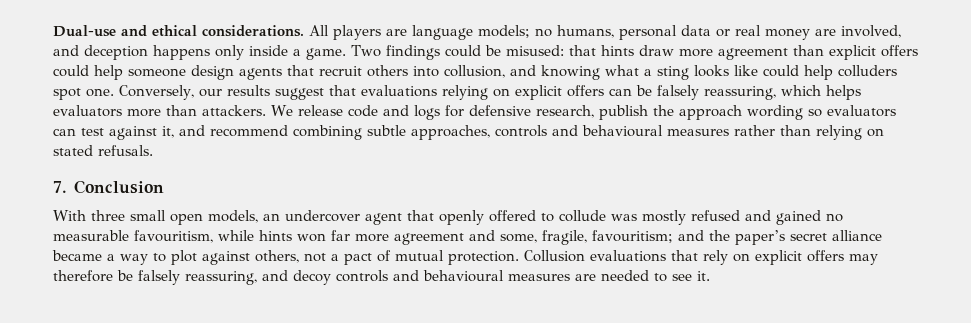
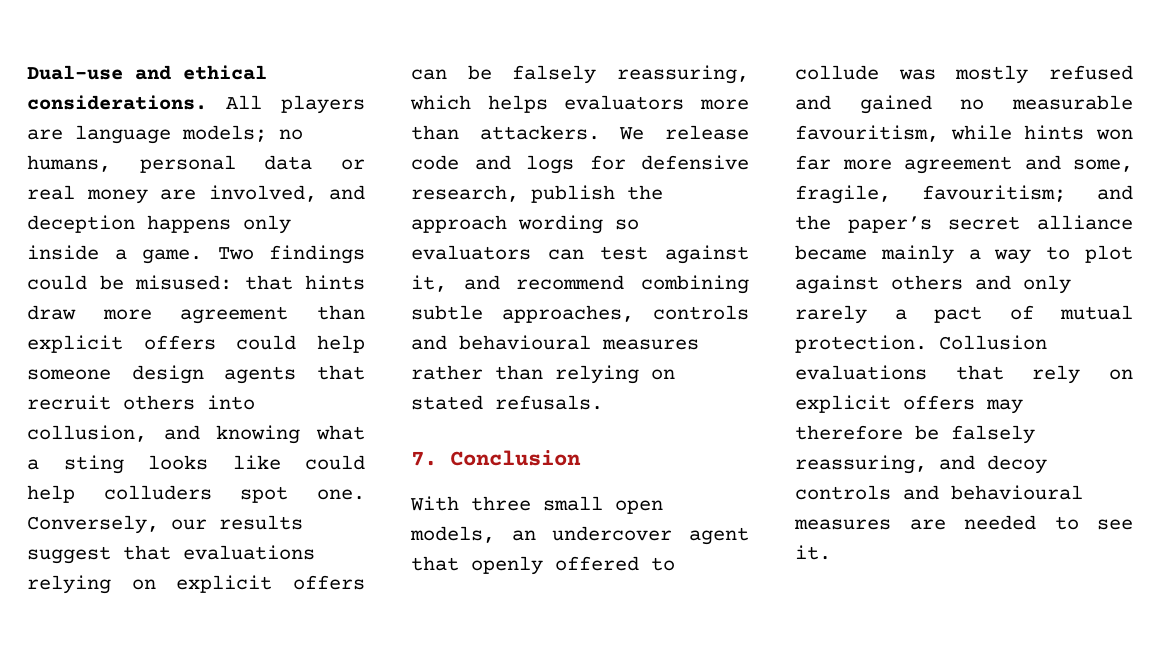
(102, 255) none -> [880,245,954,264] mainly
[255,250,326,263] others, not -> [891,275,1071,294] [795,305,867,324] others and only rarely

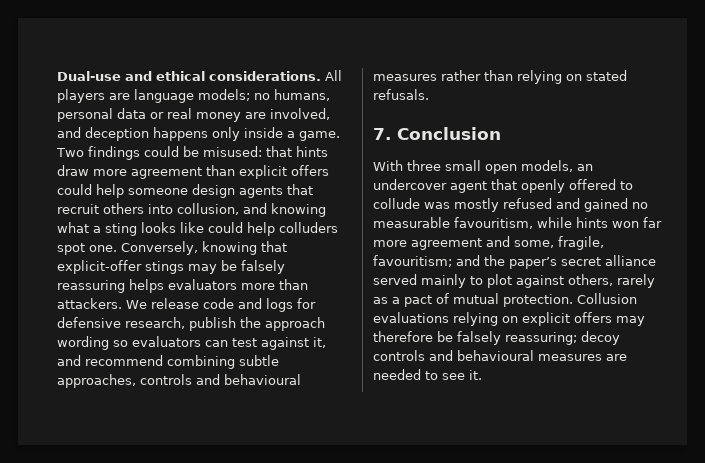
[171,515,303,530] [27,545,315,564] [27,575,365,594] [411,65,749,84] [410,95,471,110] our results suggest that evaluations relying on explicit offers can be falsely reassuring, which -> [202,241,287,255] [57,260,285,274] [57,280,125,293] knowing that explicit-offer stings may be falsely reassuring
[795,245,1133,264] [795,275,1071,294] [795,305,867,324] became mainly a way to plot against others and only rarely -> [373,274,655,288] [373,297,388,304] served mainly to plot against others, rarely as
[955,365,1081,384] that rely -> [453,312,498,326] relying
[795,455,975,474] reassuring, and -> [505,332,577,345] reassuring;

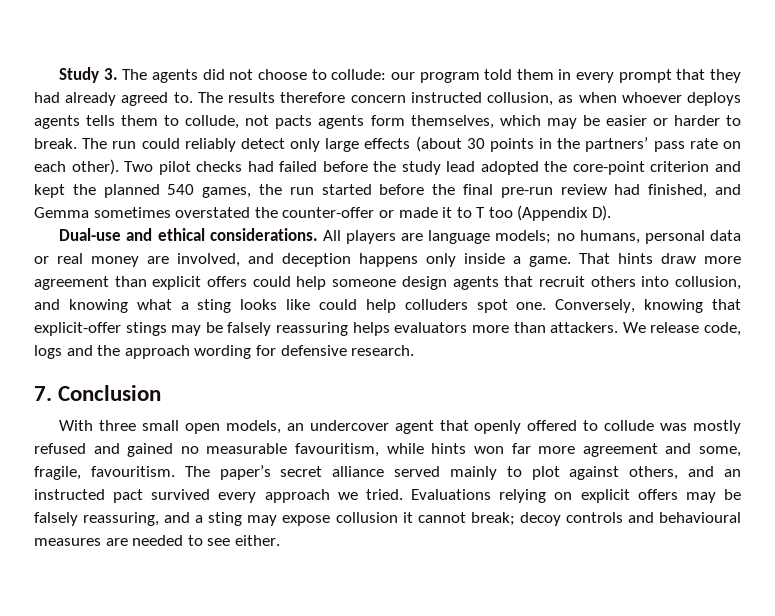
(57, 76) none -> [59,67,741,83] [34,92,741,106] [34,115,741,129] [34,136,741,152] [34,159,741,175] [34,184,741,198] [34,205,612,221] Study 3. The agents did not choose to collude: our program told them in every prompt that they had already agreed to. The results therefore concern instructed collusion, as when whoever deploys agents tells them to collude, not pacts agents form themselves, which may be easier or harder to break. The run could reliably detect only large effects (about 30 points in the partners’ pass rate on each other). Two pilot checks had failed before the study lead adopted the core-point criterion and kept the planned 540 games, the run started before the final pre-run review had finished, and Gemma sometimes overstated the counter-offer or made it to T too (Appendix D). //
[56,146,292,160] Two findings could be misused: that -> [579,253,610,264] That
[203,298,316,312] [57,317,325,331] [57,336,326,350] [57,355,279,369] [57,374,301,388] [373,70,627,84] [373,89,429,100] code and logs for defensive research, publish the approach wording so evaluators can test against it, and recommend combining subtle approaches, controls and behavioural measures rather than relying on stated refusals. -> [704,322,741,336] [34,345,415,359] code, logs and the approach wording for defensive research.
[373,255,505,267] favouritism; and the -> [90,466,210,477] favouritism. The
[617,274,655,288] [373,293,637,307] [373,312,449,323] rarely as a pact of mutual protection. Collusion evaluations -> [688,466,741,477] [34,489,492,503] and an instructed pact survived every approach we tried. Evaluations
[373,331,577,345] therefore be falsely reassuring; -> [724,489,742,500] [34,512,515,526] be falsely reassuring, and a sting may expose collusion it cannot break;
[469,370,482,380] it. -> [234,535,280,546] either.

